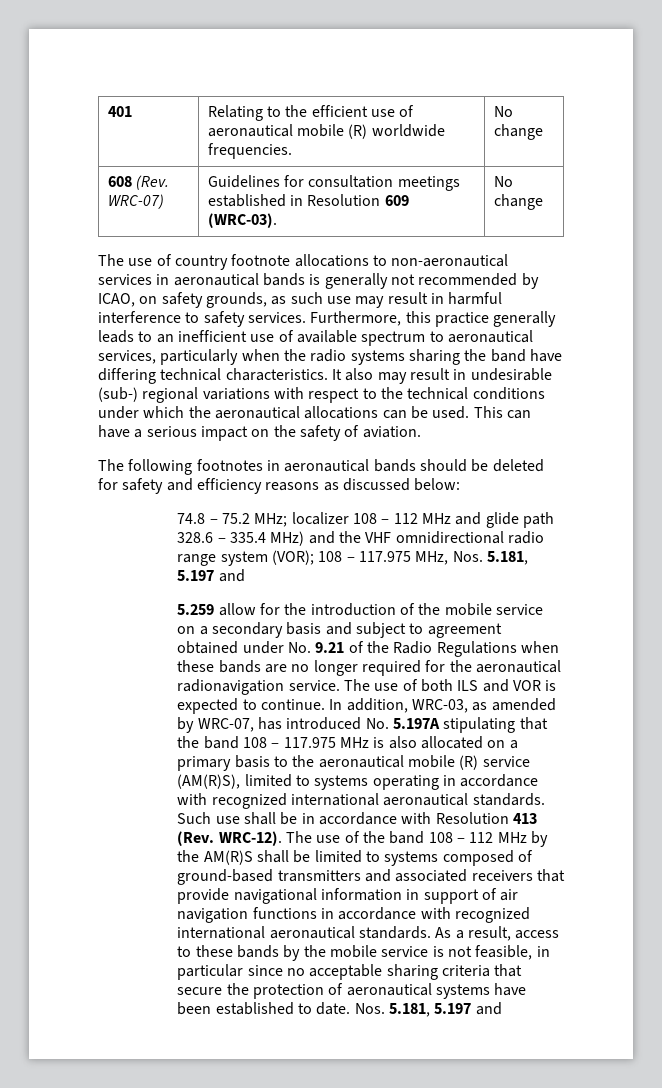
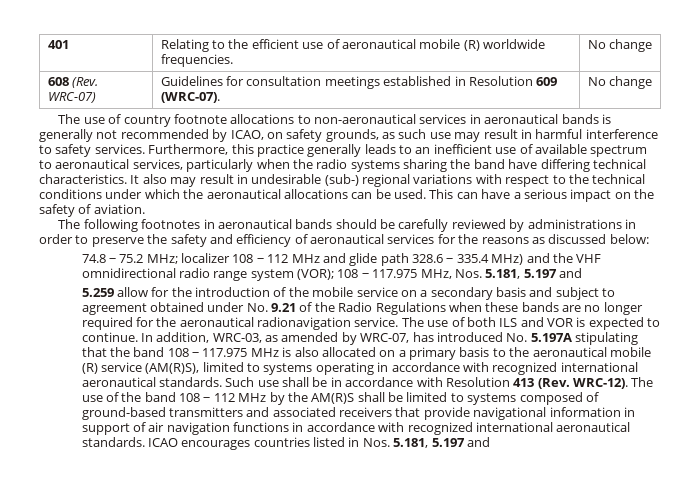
[207,213,277,228] (WRC-03). -> [160,92,220,103] (WRC-07).
[492,459,544,472] [98,478,262,494] deleted for safety and efficiency -> [398,219,636,232] [39,234,479,247] carefully reviewed by administrations in order to preserve the safety and efficiency of aeronautical services for the
[435,926,560,941] [177,945,550,961] [177,964,523,980] [177,983,527,999] [177,1002,351,1015] As a result, access to these bands by the mobile service is not feasible, in particular since no acceptable sharing criteria that secure the protection of aeronautical systems have been established to date. -> [147,437,360,450] ICAO encourages countries listed in

